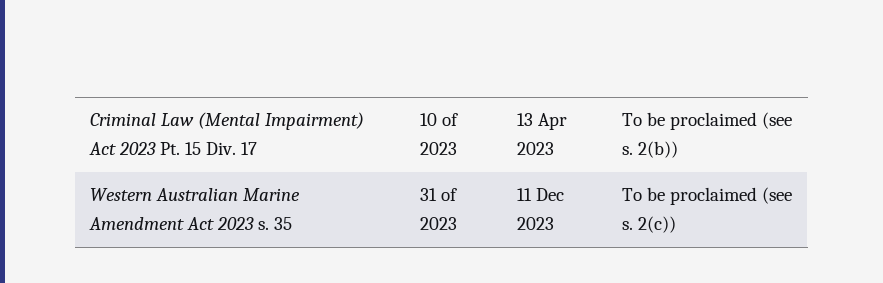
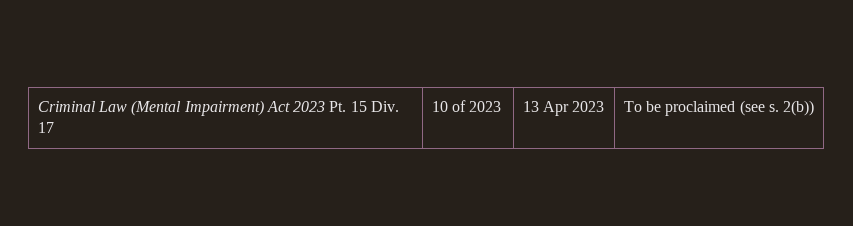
[89,188,300,201] [88,217,292,230] [419,188,457,201] [419,217,457,230] [516,188,564,201] [516,217,554,230] [621,187,792,205] [621,216,676,233] // Western Australian Marine Amendment Act 2023 s. 35 | 31 of 2023 | 11 Dec 2023 | To be proclaimed (see s. 2(c)) -> (815, 108) none

